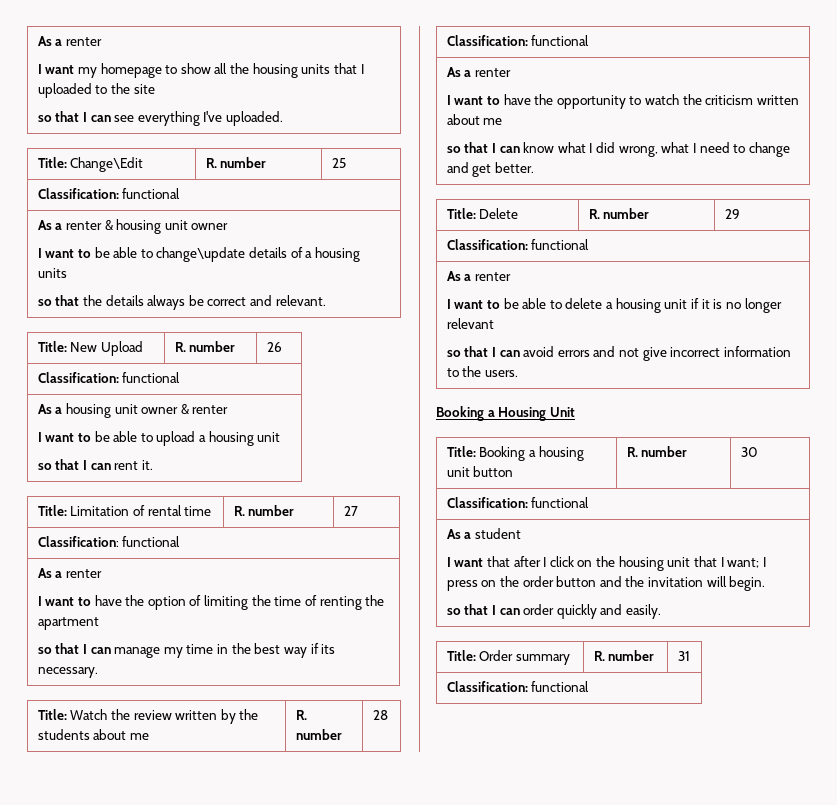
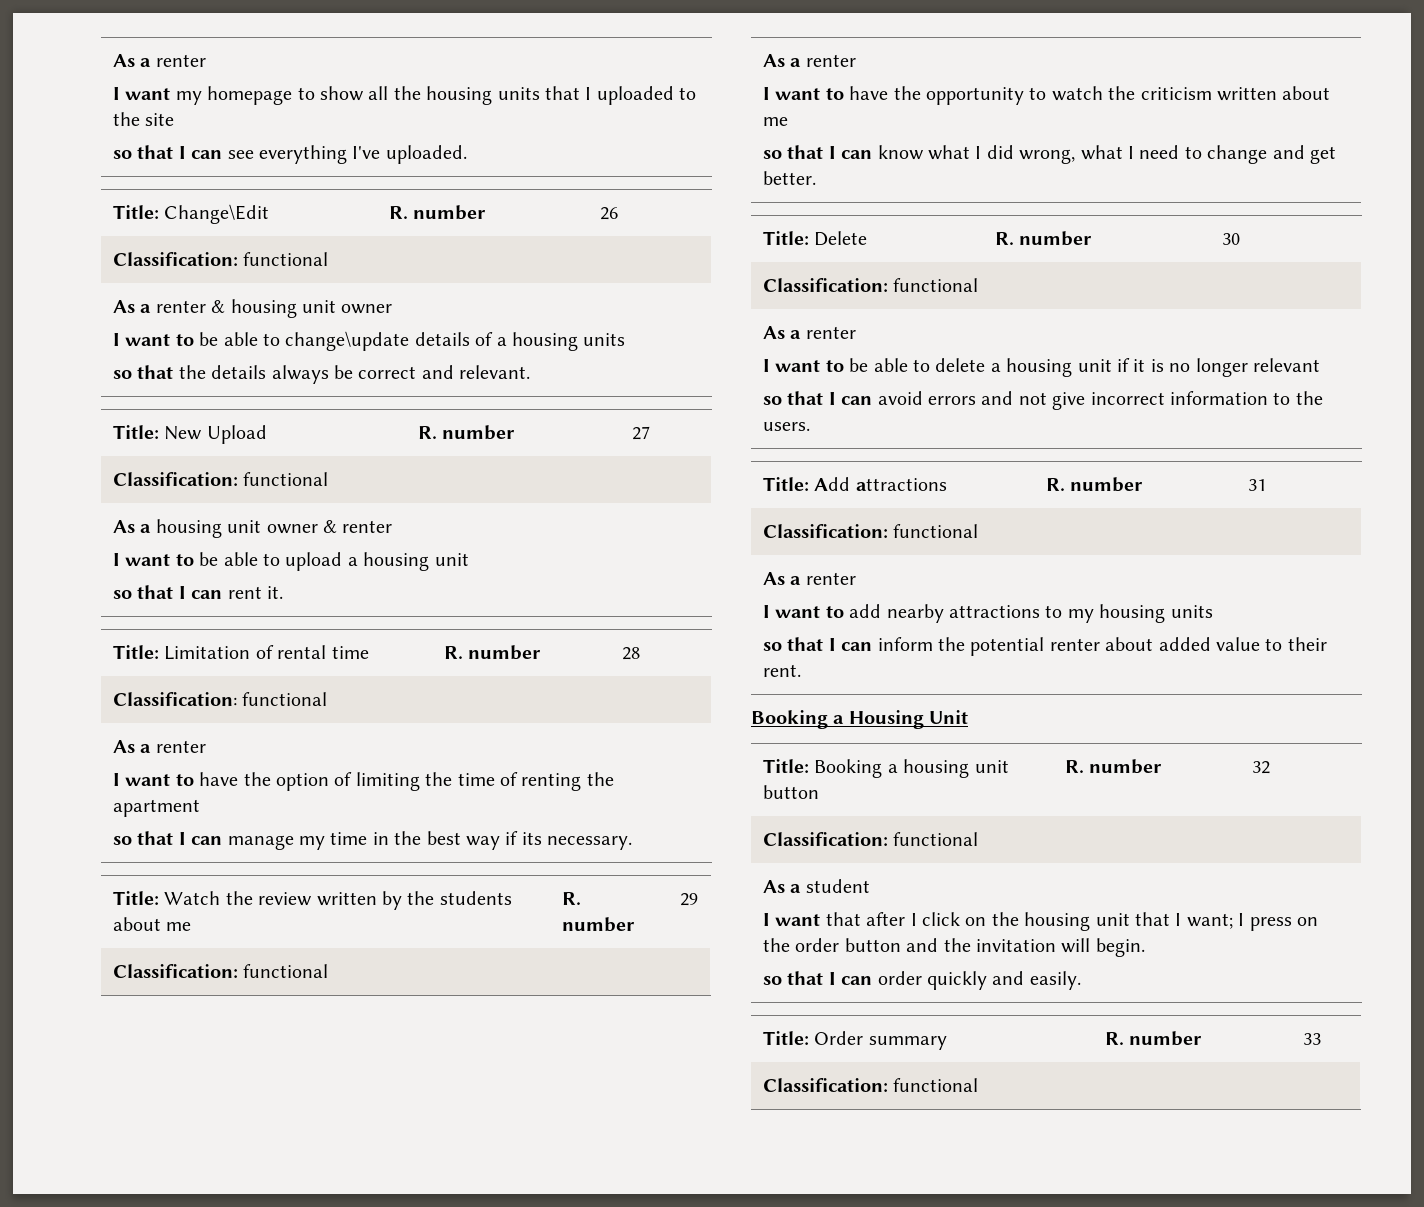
[331,158,346,168] 25 -> [599,207,618,220] 26
[266,342,282,352] 26 -> [631,426,650,440] 27
[343,506,358,516] 27 -> [621,647,640,660] 28
[372,710,388,720] 28 -> [679,893,698,906] 29
[724,209,740,219] 29 -> [1221,233,1240,245] 30
(518, 373) none -> [762,477,947,491] [1045,477,1144,492] [1247,479,1266,491] [762,524,979,538] [762,572,856,585] [762,604,1213,623] [762,637,1327,656] [762,664,801,677] // Title: Add attractions | R. number | 31 // Classification: functional // As a renter // I want to add nearby attractions to my housing units // so that I can inform the potential renter about added value to their rent.
[740,447,758,457] 30 -> [1251,761,1270,774] 32
[677,651,690,661] 31 -> [1302,1033,1321,1045] 33

